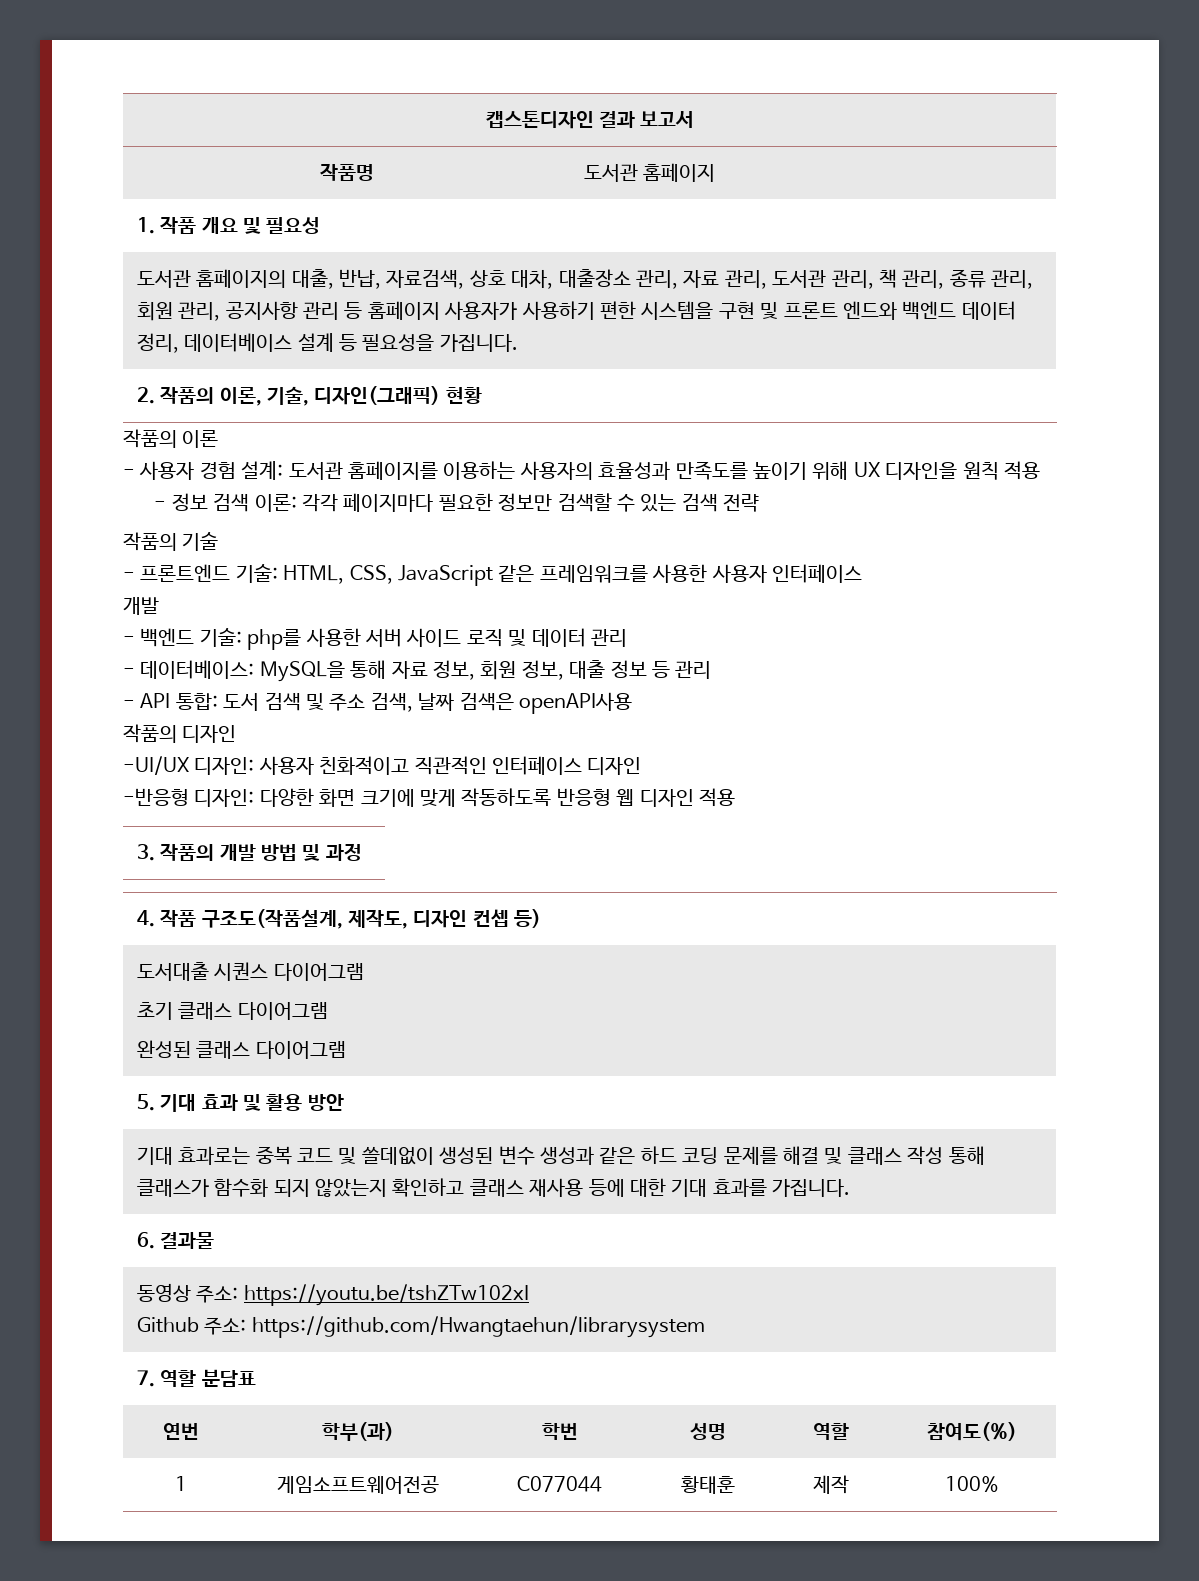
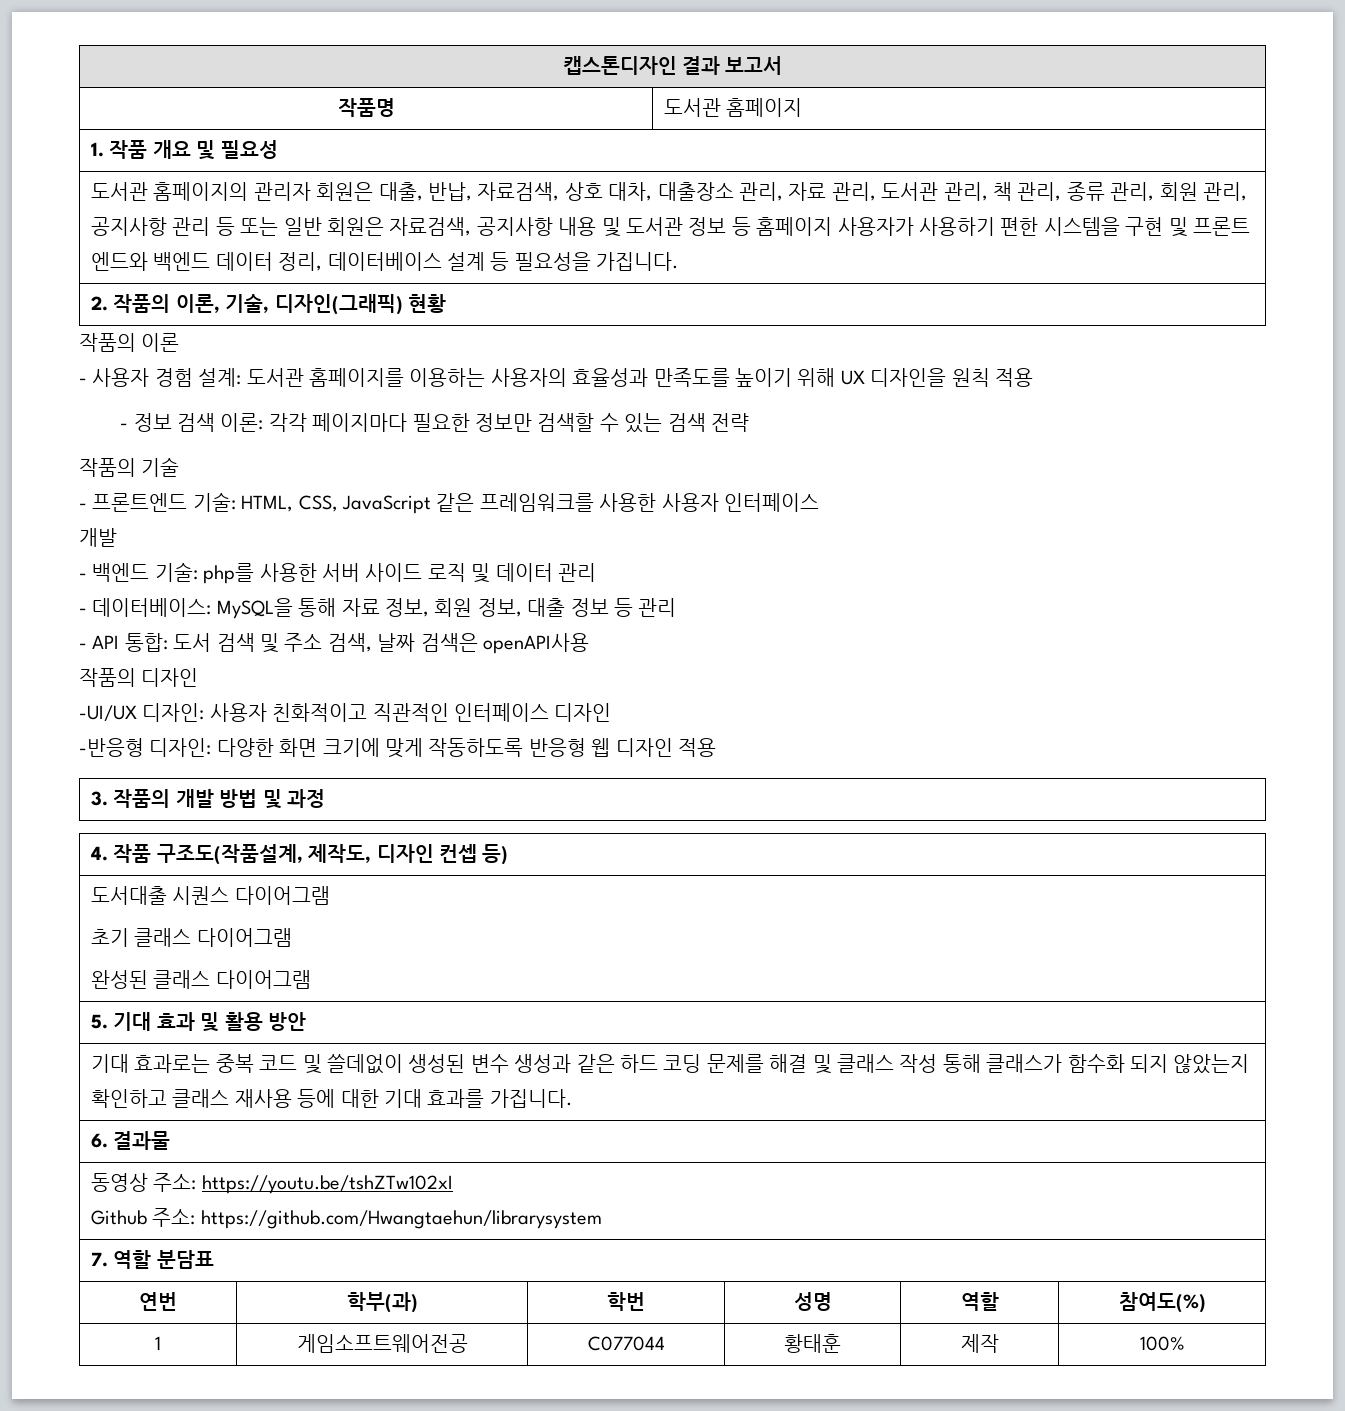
(287, 278) none -> [253,182,374,201] 관리자 회원은
(363, 310) none -> [240,217,751,237] 또는 일반 회원은 자료검색, 공지사항 내용 및 도서관 정보 등

